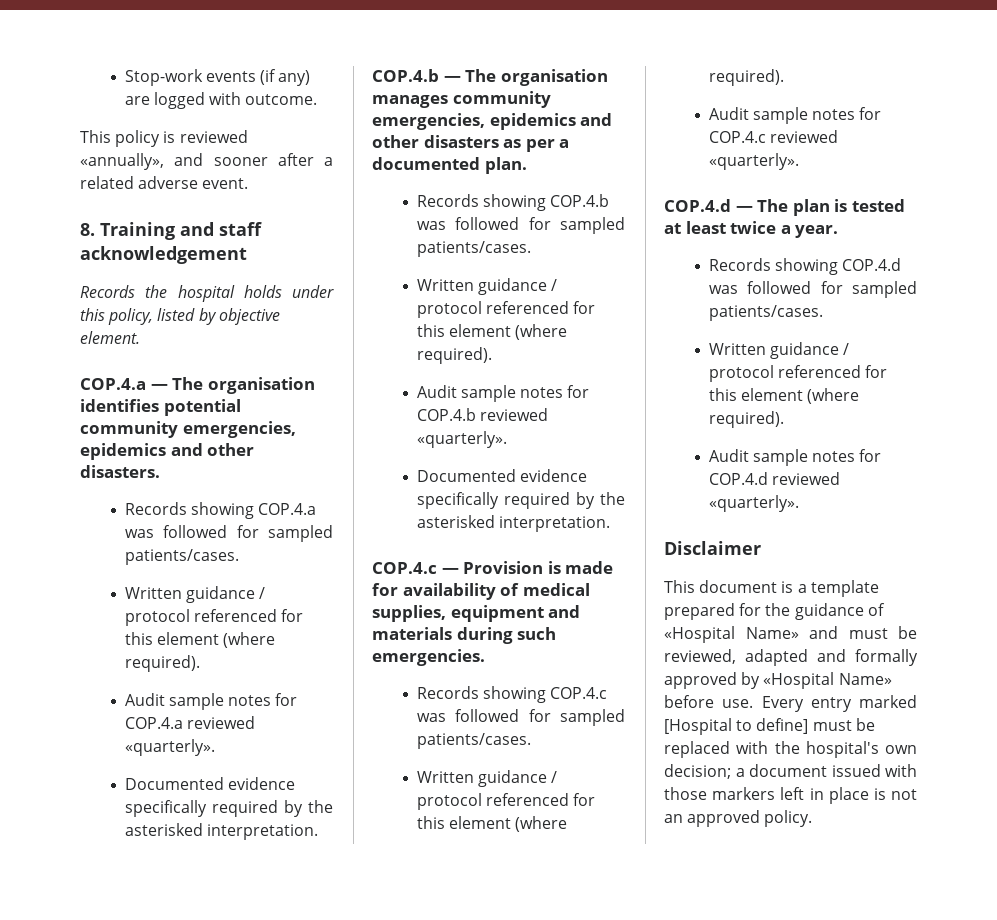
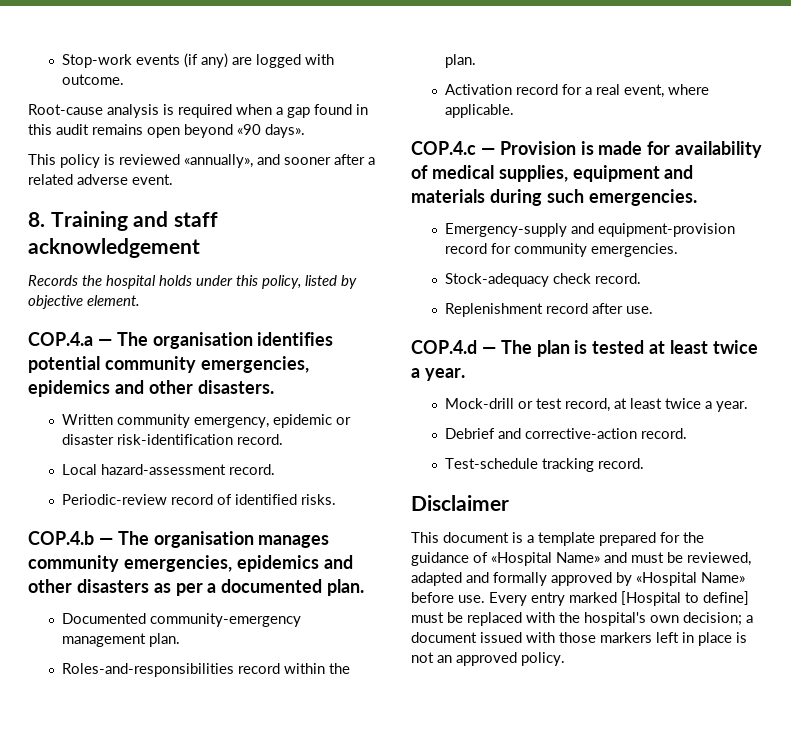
(318, 99) none -> [28,104,368,118] [28,124,305,138] // Root-cause analysis is required when a gap found in this audit remains open beyond «90 days».
[124,502,317,519] [124,525,333,542] [124,549,239,565] [124,586,266,603] [124,609,304,626] [124,632,276,648] [124,655,200,672] [124,693,298,710] [124,716,256,729] [124,739,215,756] [124,777,296,790] [124,800,333,817] [124,823,319,840] Records showing COP.4.a was followed for sampled patients/cases. // Written guidance / protocol referenced for this element (where required). // Audit sample notes for COP.4.a reviewed «quarterly». // Documented evidence specifically required by the asterisked interpretation. -> [61,414,351,428] [61,434,283,445] [61,464,275,475] [61,494,336,505] Written community emergency, epidemic or disaster risk-identification record. // Local hazard-assessment record. // Periodic-review record of identified risks.
[416,194,610,211] [416,217,625,234] [416,241,531,257] [416,278,558,295] [416,301,596,318] [416,324,568,340] [416,347,492,364] [416,385,590,402] [416,408,549,421] [416,431,507,448] [416,469,588,482] [416,492,625,509] [416,515,611,532] Records showing COP.4.b was followed for sampled patients/cases. // Written guidance / protocol referenced for this element (where required). // Audit sample notes for COP.4.b reviewed «quarterly». // Documented evidence specifically required by the asterisked interpretation. -> [61,613,301,627] [61,633,180,647] [61,663,350,677] [444,54,476,68] [444,84,709,98] [444,104,514,118] Documented community-emergency management plan. // Roles-and-responsibilities record within the plan. // Activation record for a real event, where applicable.
[416,686,608,703] [416,709,625,726] [416,733,531,749] [416,770,558,787] [416,793,596,810] [416,816,568,832] [708,69,784,86] [708,107,882,124] [708,130,839,143] [708,153,799,170] Records showing COP.4.c was followed for sampled patients/cases. // Written guidance / protocol referenced for this element (where required). // Audit sample notes for COP.4.c reviewed «quarterly». -> [444,223,735,237] [444,243,678,257] [444,273,641,287] [444,303,653,317] Emergency-supply and equipment-provision record for community emergencies. // Stock-adequacy check record. // Replenishment record after use.
[708,258,902,275] [708,281,917,298] [708,305,823,321] [708,342,850,359] [708,365,888,382] [708,388,860,404] [708,411,784,428] [708,449,882,466] [708,472,841,485] [708,495,799,512] Records showing COP.4.d was followed for sampled patients/cases. // Written guidance / protocol referenced for this element (where required). // Audit sample notes for COP.4.d reviewed «quarterly». -> [444,398,748,412] [444,428,687,439] [444,458,644,472] Mock-drill or test record, at least twice a year. // Debrief and corrective-action record. // Test-schedule tracking record.

